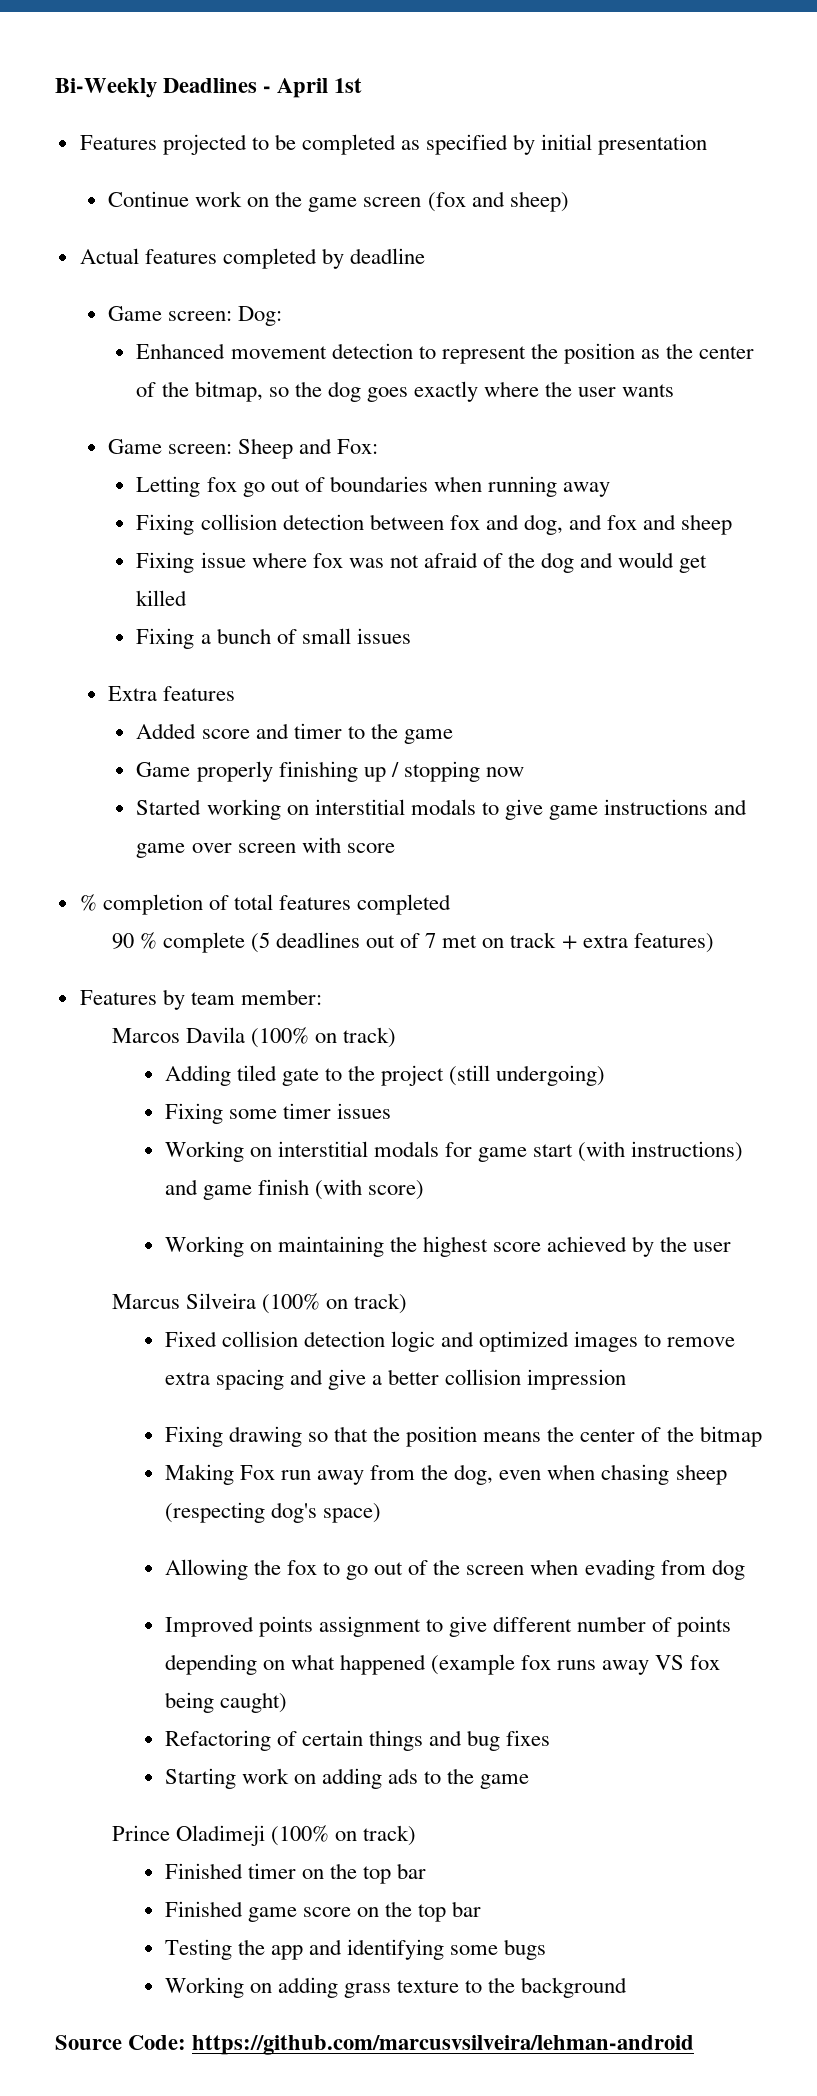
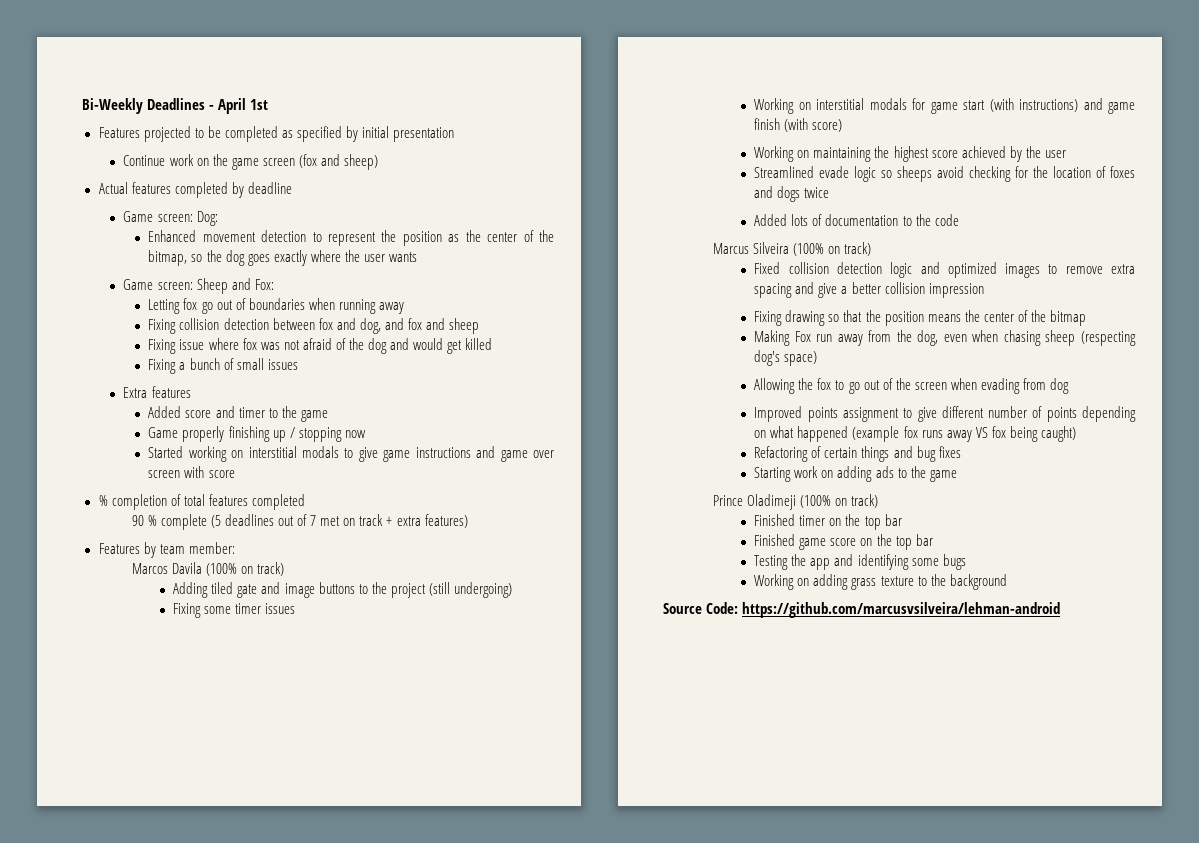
(319, 1077) none -> [261,582,355,598] and image buttons
(732, 1247) none -> [754,166,1135,182] [754,186,830,202] [754,214,959,226] // Streamlined evade logic so sheeps avoid checking for the location of foxes and dogs twice // Added lots of documentation to the code

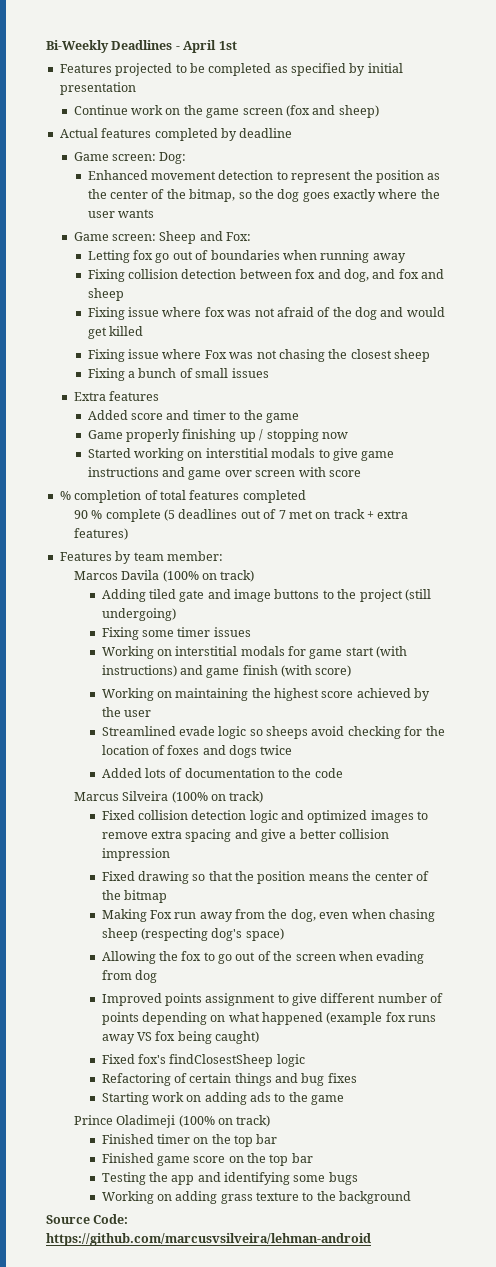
(493, 344) none -> [87,349,431,362] // Fixing issue where Fox was not chasing the closest sheep
[754,311,783,326] Fixing -> [101,871,135,881] Fixed
(1076, 434) none -> [101,1054,305,1067] // Fixed fox's findClosestSheep logic

